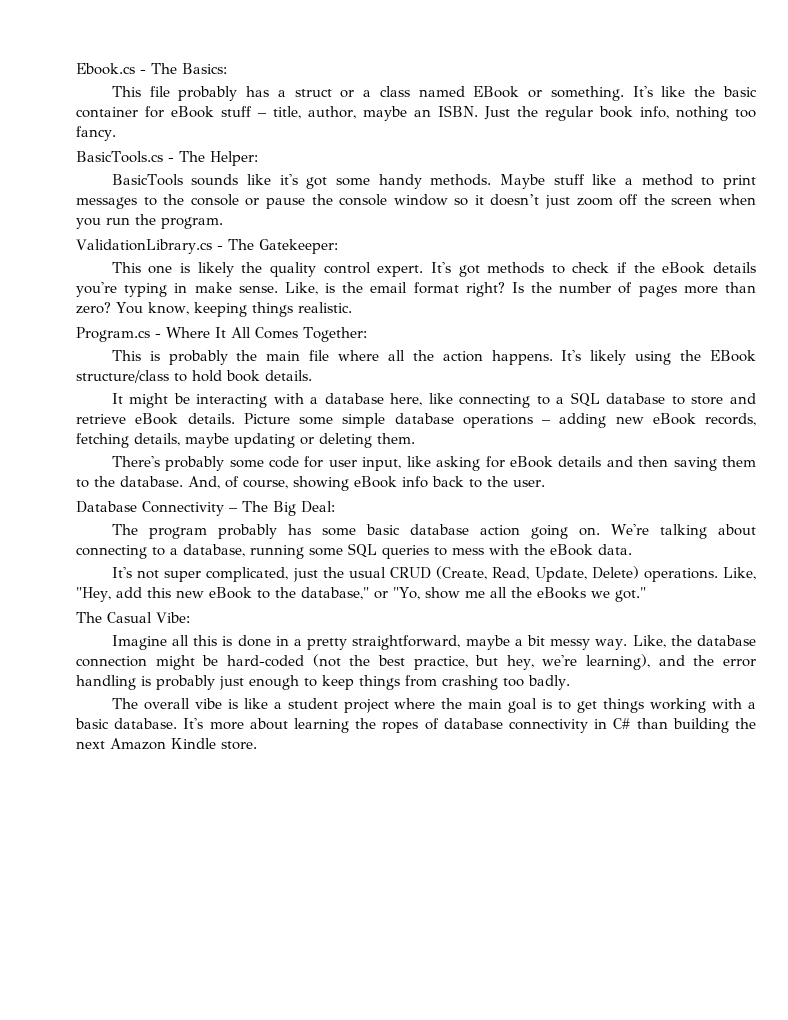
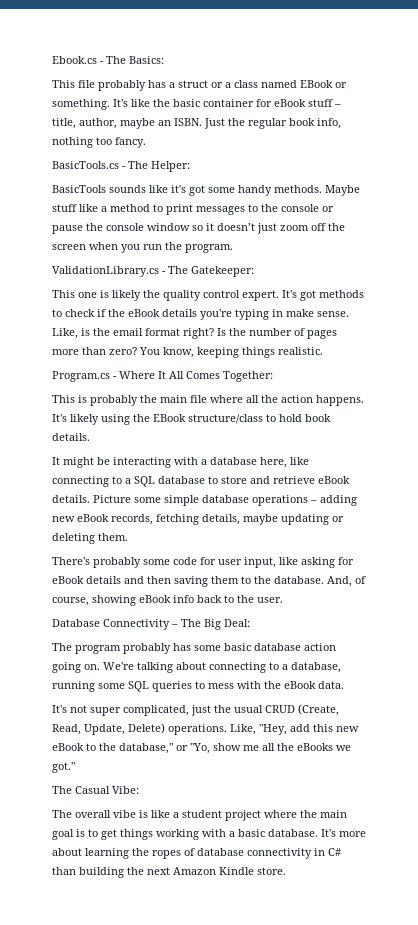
[111,635,756,650] [76,654,756,670] [76,675,570,690] // Imagine all this is done in a pretty straightforward, maybe a bit messy way. Like, the database connection might be hard-coded (not the best practice, but hey, we're learning), and the error handling is probably just enough to keep things from crashing too badly. -> (139, 790) none

